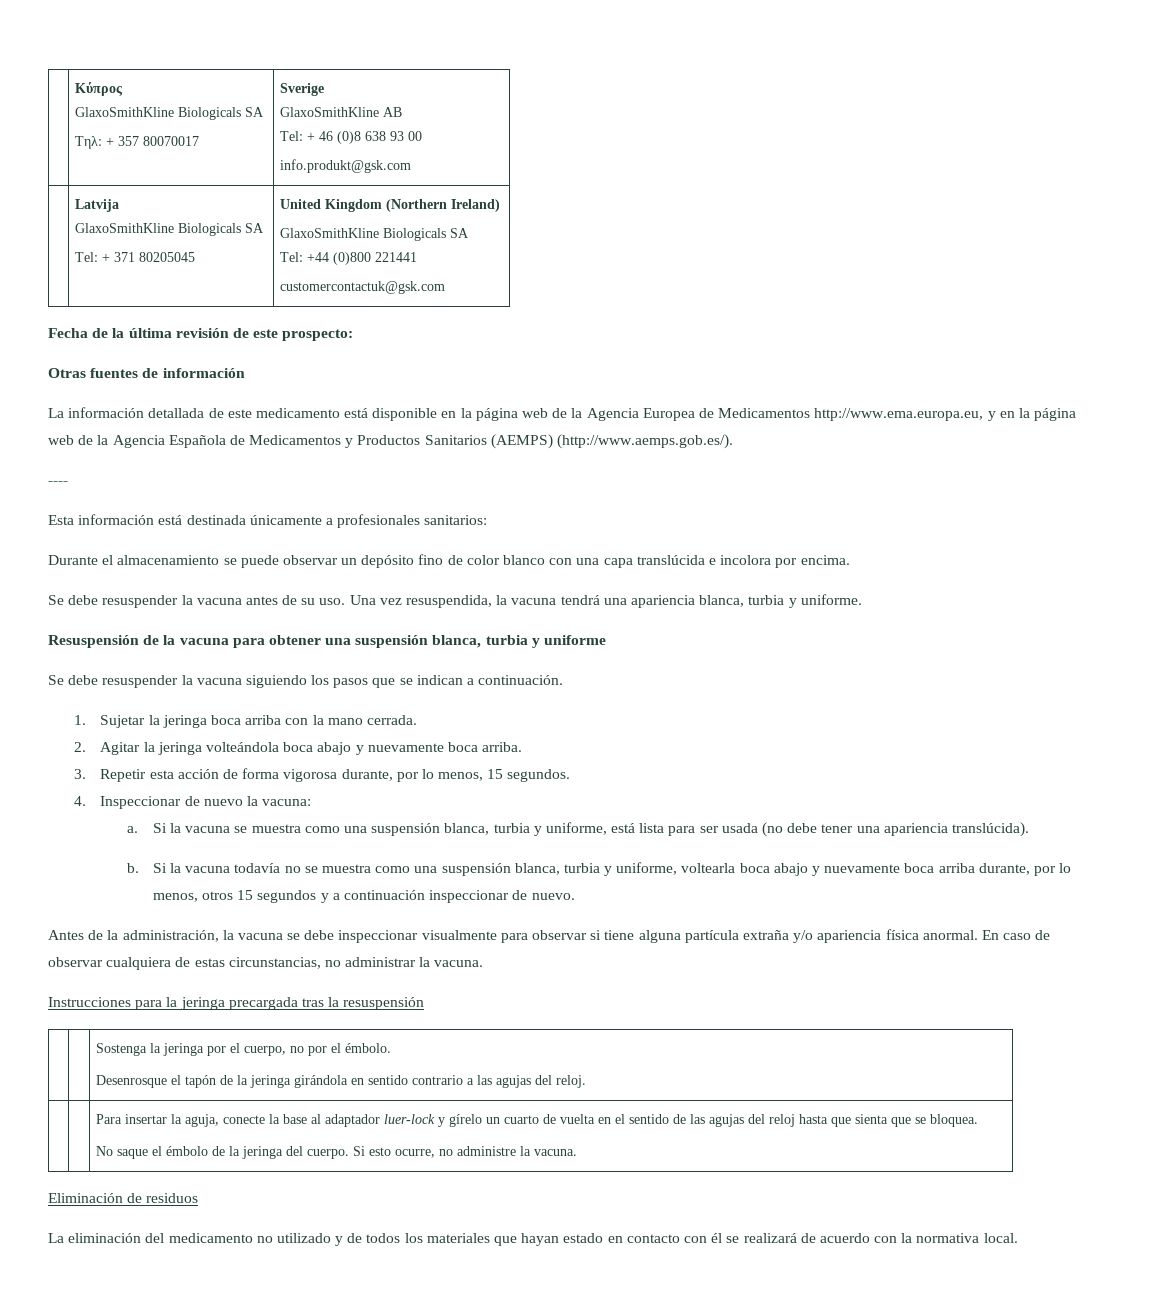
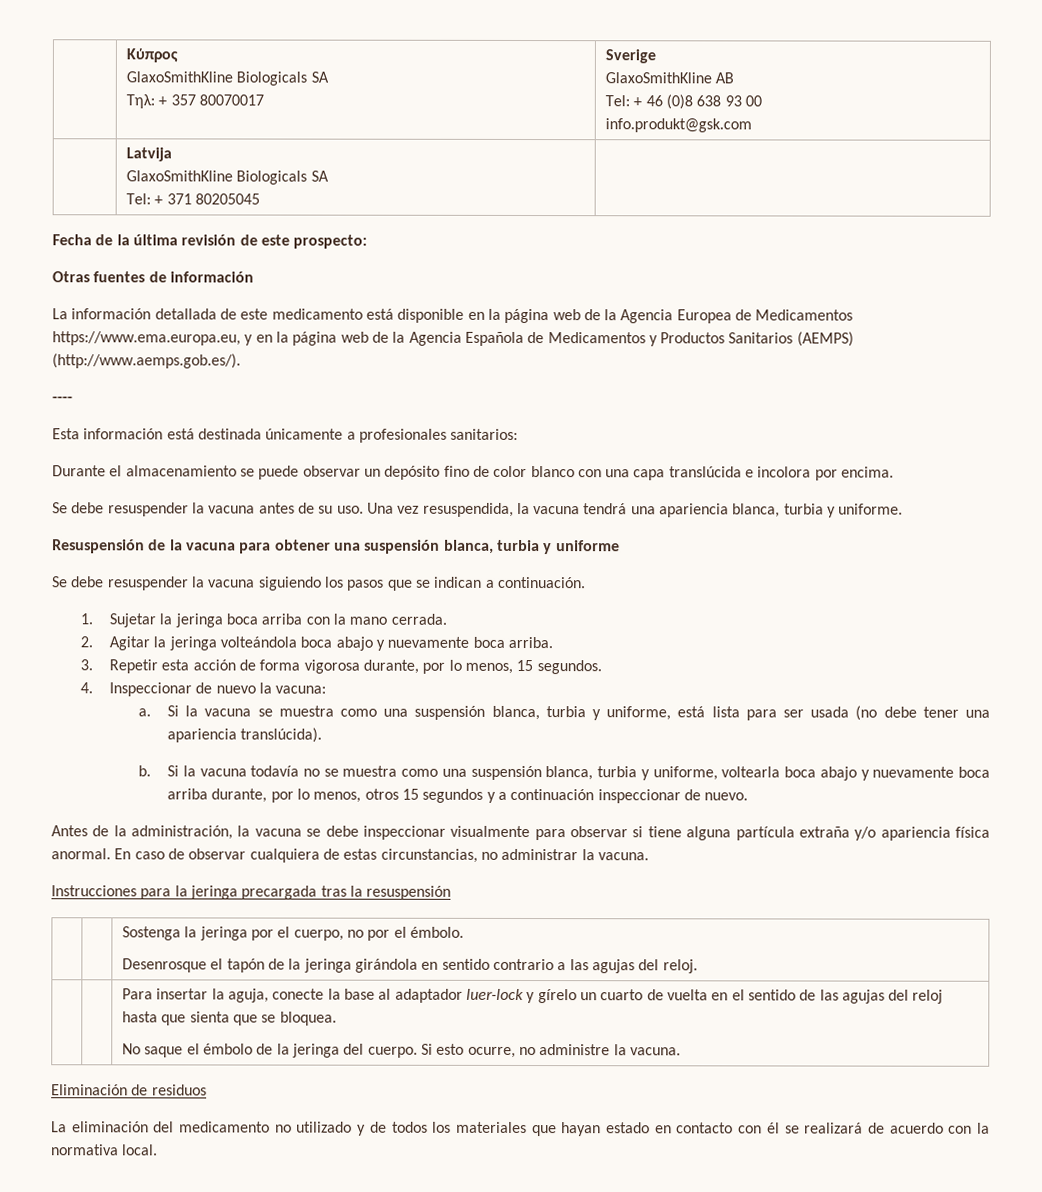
[279,199,500,212] [279,228,469,241] [279,252,417,265] [279,281,445,294] United Kingdom (Northern Ireland) // GlaxoSmithKline Biologicals SA // Tel: +44 (0)800 221441 // customercontactuk@gsk.com -> (261, 199) none
[814,408,984,421] http://www.ema.europa.eu, -> [52,331,241,346] https://www.ema.europa.eu,

